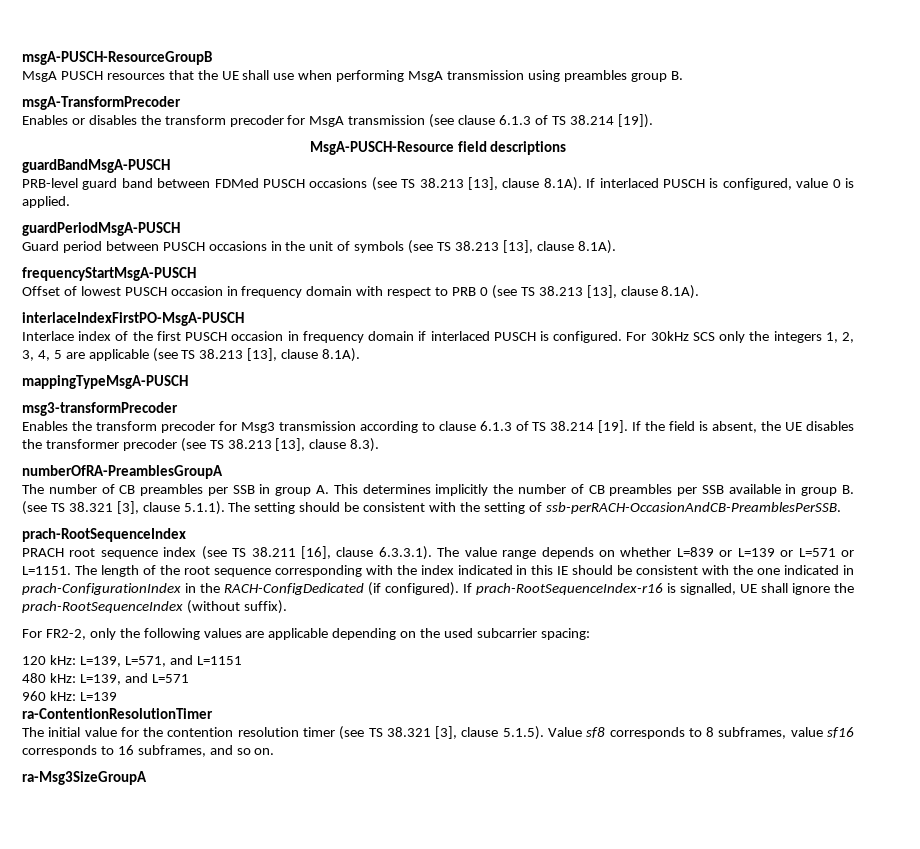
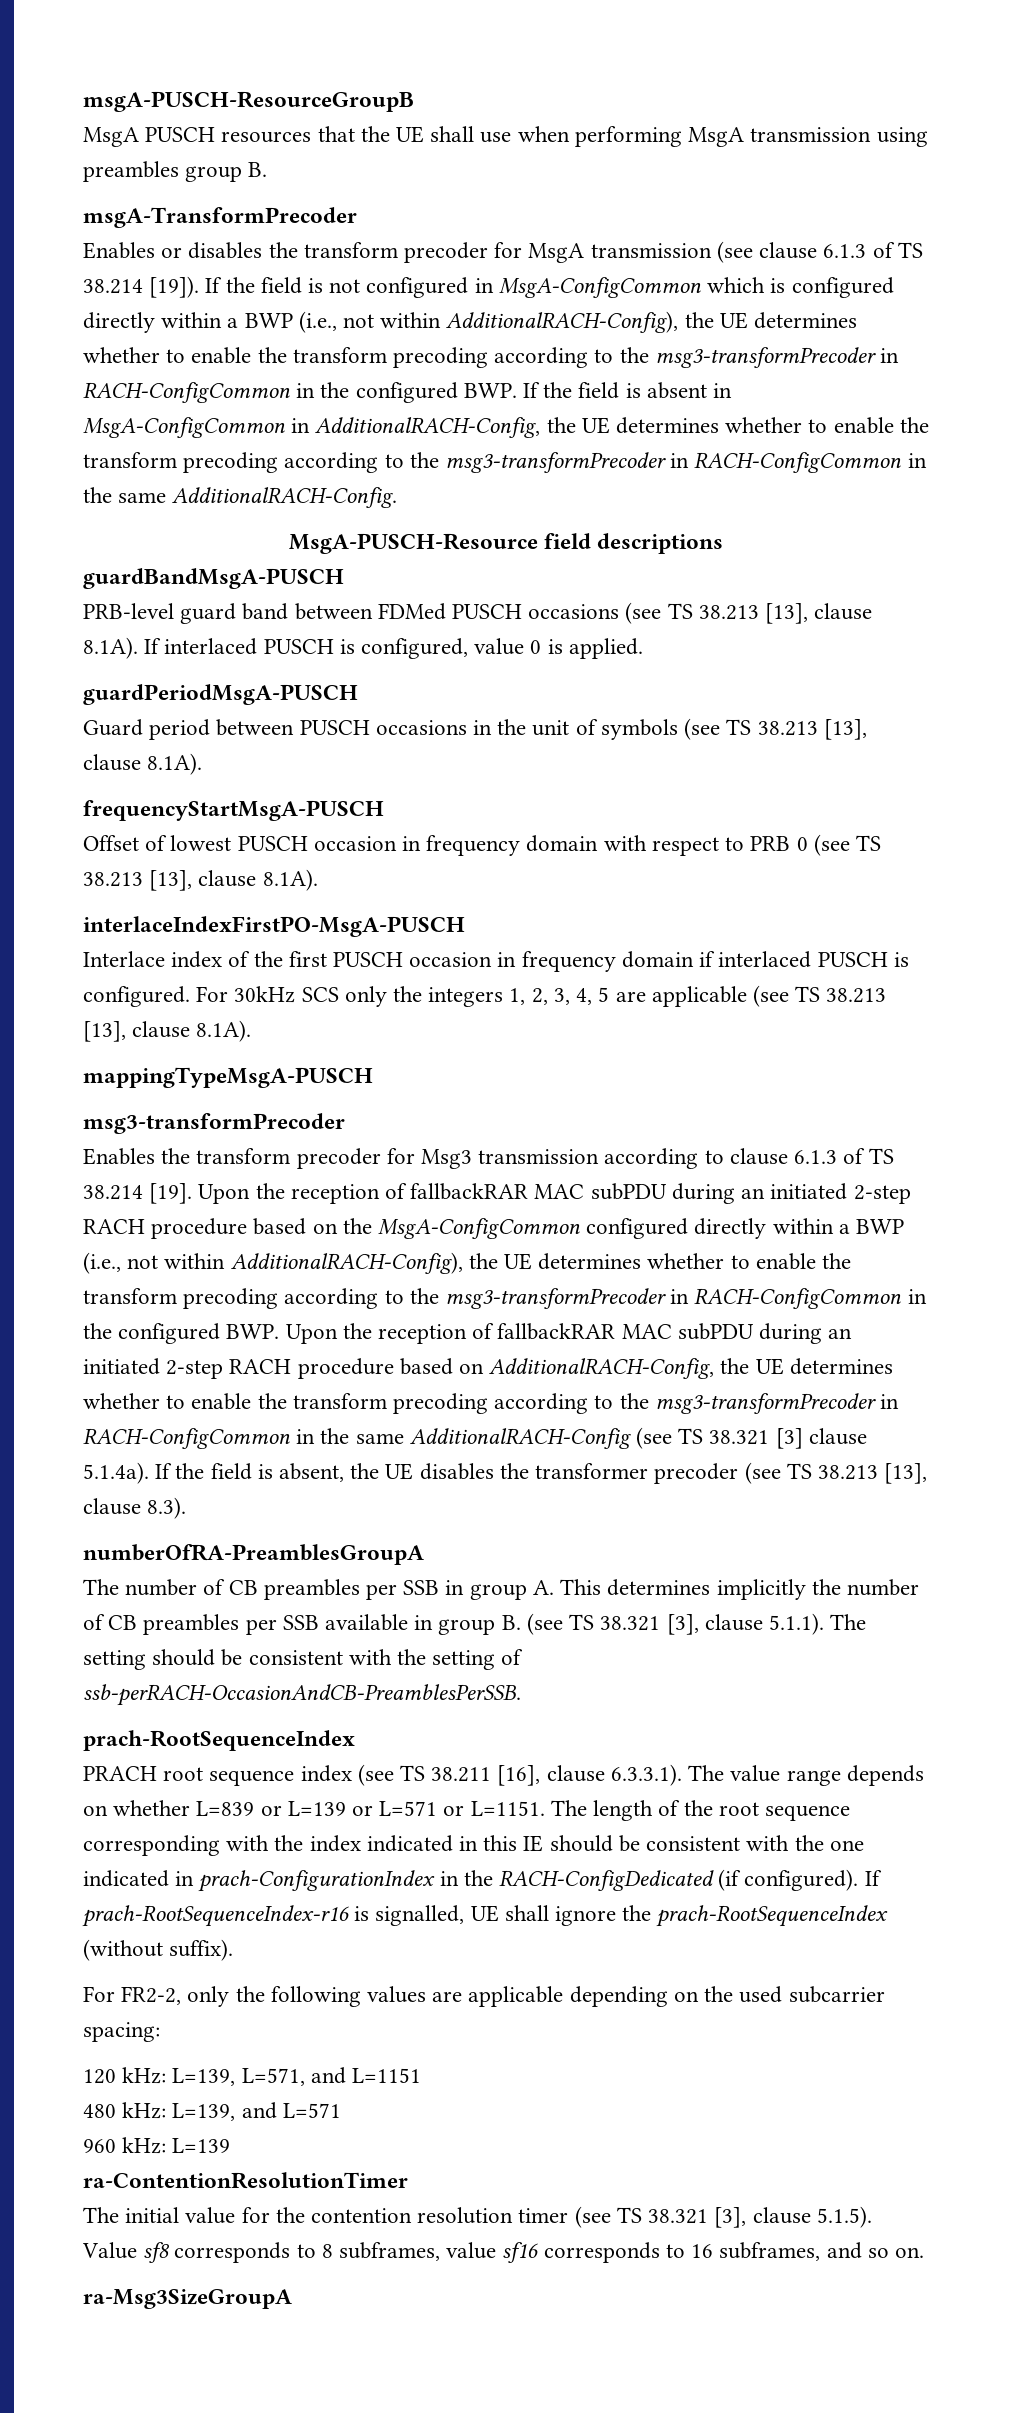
(653, 121) none -> [205,277,894,298] [83,311,858,333] [83,347,900,368] [83,382,733,403] [83,417,929,438] [83,452,927,473] [83,487,398,508] If the field is not configured in MsgA-ConfigCommon which is configured directly within a BWP (i.e., not within AdditionalRACH-Config), the UE determines whether to enable the transform precoding according to the msg3-transformPrecoder in RACH-ConfigCommon in the configured BWP. If the field is absent in MsgA-ConfigCommon in AdditionalRACH-Config, the UE determines whether to enable the transform precoding according to the msg3-transformPrecoder in RACH-ConfigCommon in the same AdditionalRACH-Config.
(629, 426) none -> [198,1183,911,1204] [83,1218,905,1239] [83,1252,852,1274] [83,1288,927,1309] [83,1323,853,1344] [83,1358,893,1379] [83,1393,900,1414] [83,1427,867,1449] [83,1462,149,1484] Upon the reception of fallbackRAR MAC subPDU during an initiated 2-step RACH procedure based on the MsgA-ConfigCommon configured directly within a BWP (i.e., not within AdditionalRACH-Config), the UE determines whether to enable the transform precoding according to the msg3-transformPrecoder in RACH-ConfigCommon in the configured BWP. Upon the reception of fallbackRAR MAC subPDU during an initiated 2-step RACH procedure based on AdditionalRACH-Config, the UE determines whether to enable the transform precoding according to the msg3-transformPrecoder in RACH-ConfigCommon in the same AdditionalRACH-Config (see TS 38.321 [3] clause 5.1.4a).

